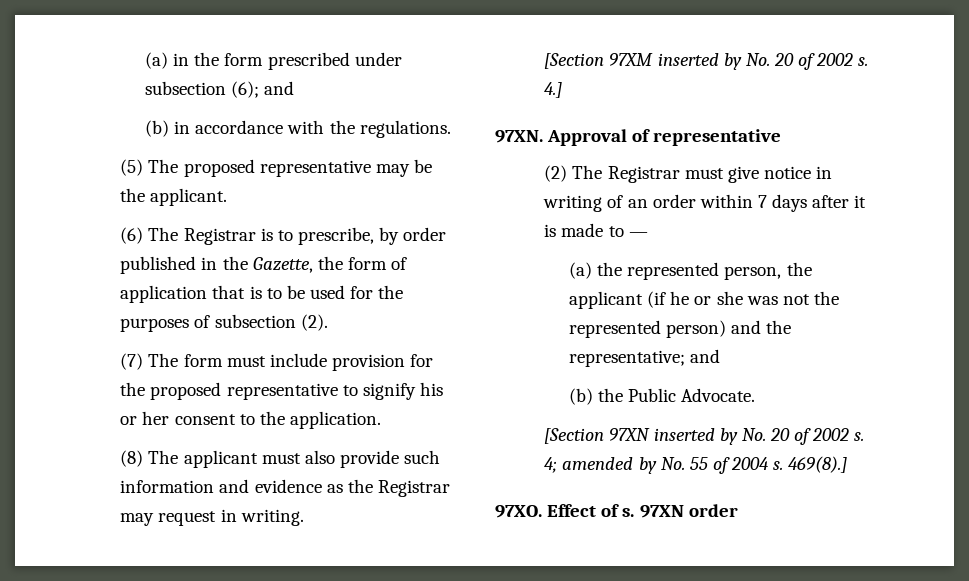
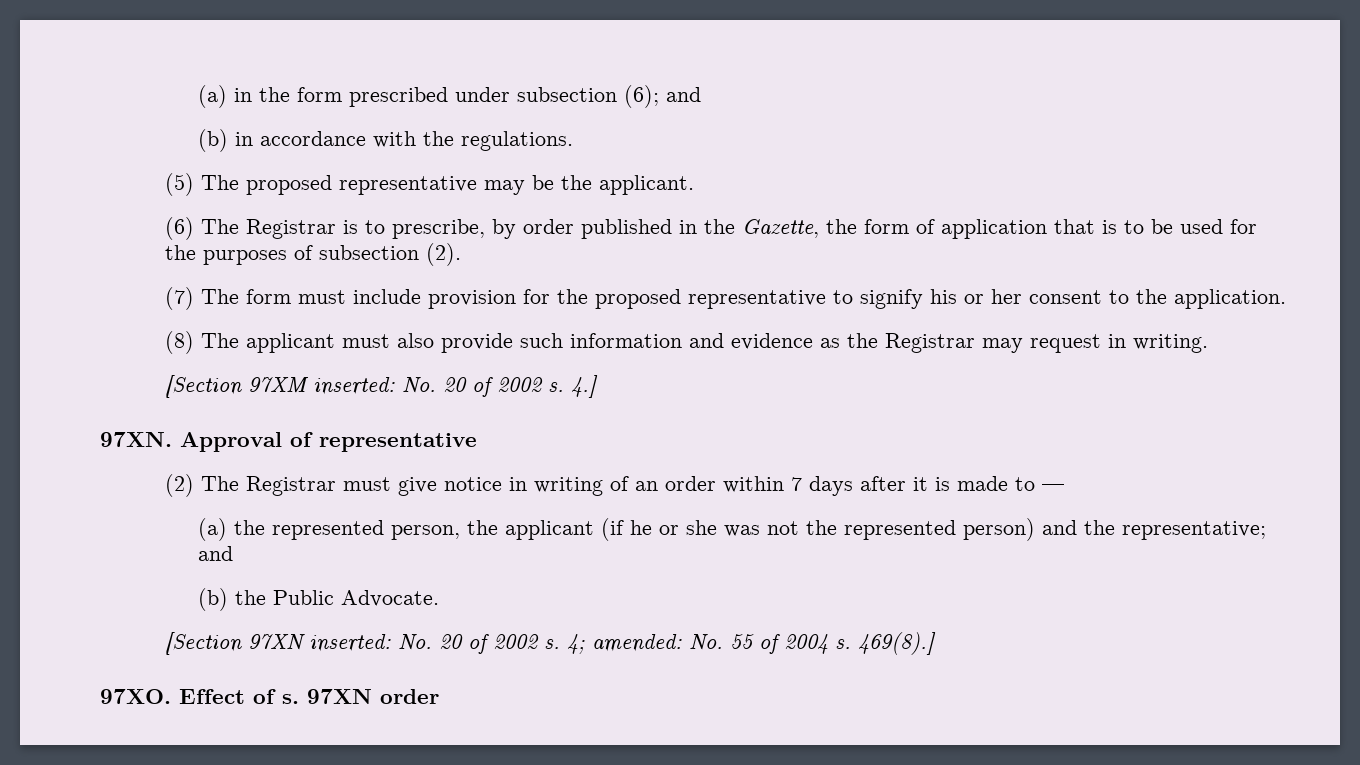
[657,53,742,70] inserted by -> [313,377,396,395] inserted:
[653,428,738,445] inserted by -> [309,634,392,652] inserted:
[562,457,657,474] amended by -> [592,634,683,652] amended:

